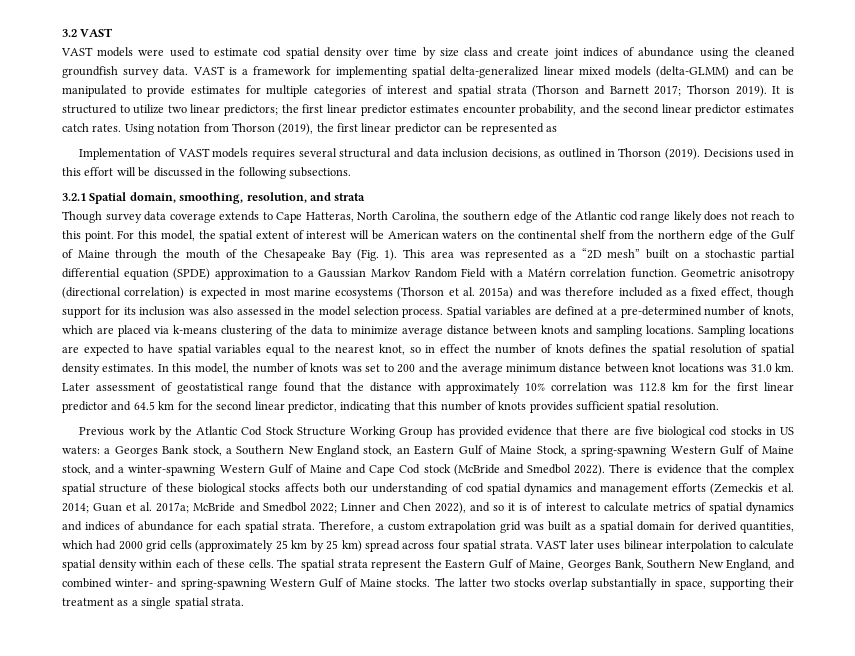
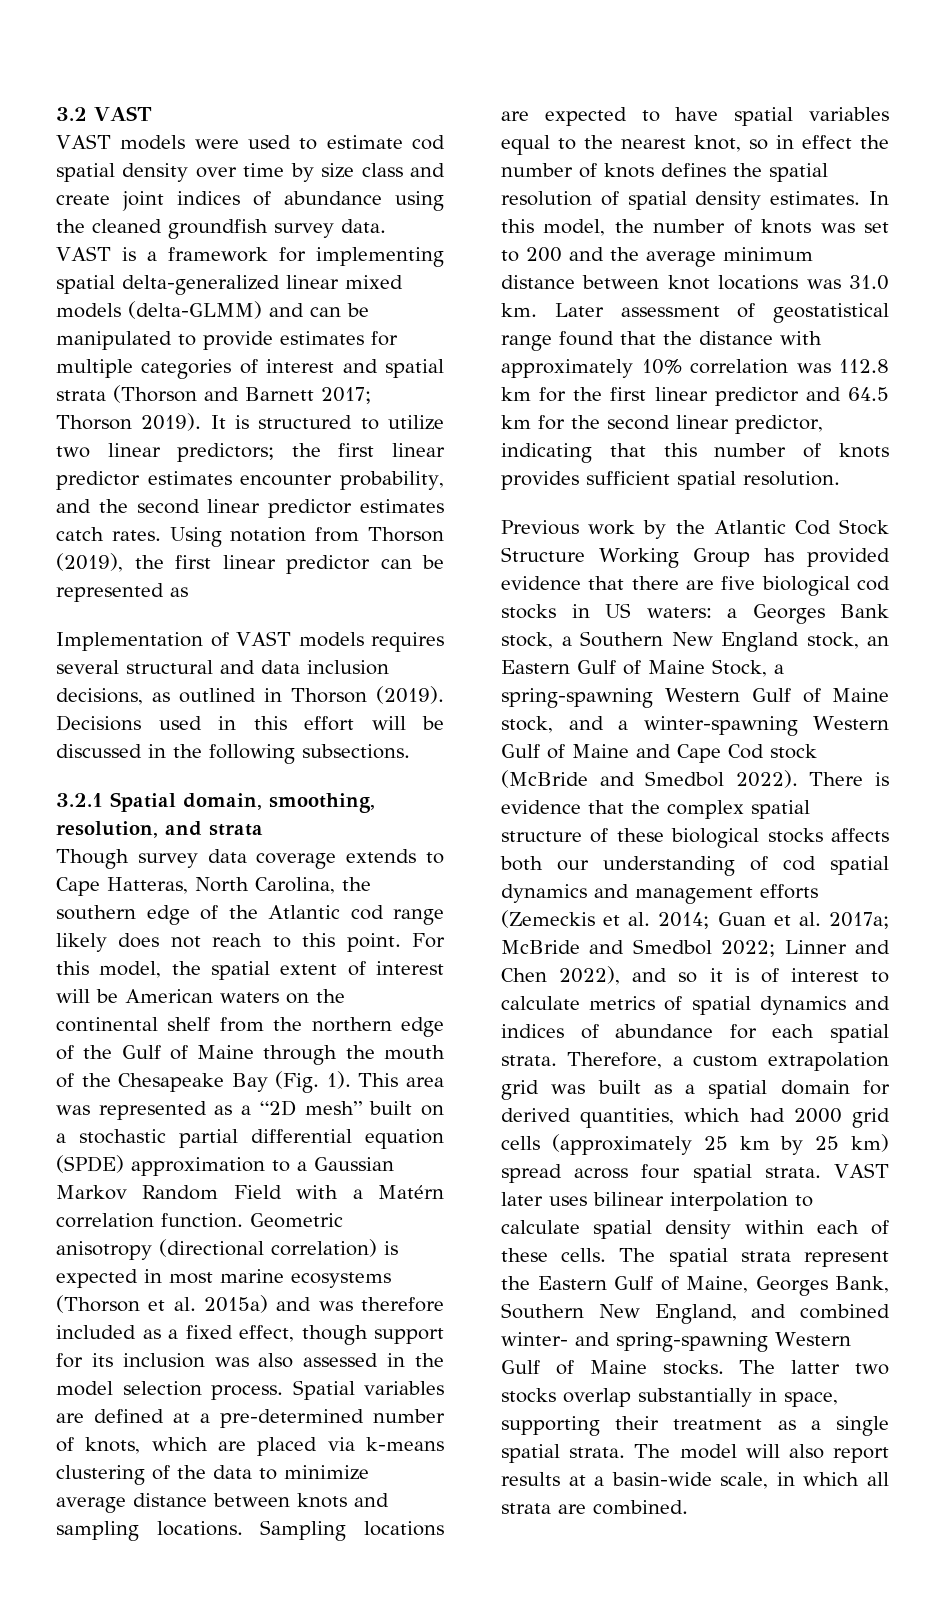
(244, 602) none -> [634,1444,889,1463] [501,1472,889,1489] [501,1500,688,1515] The model will also report results at a basin-wide scale, in which all strata are combined.

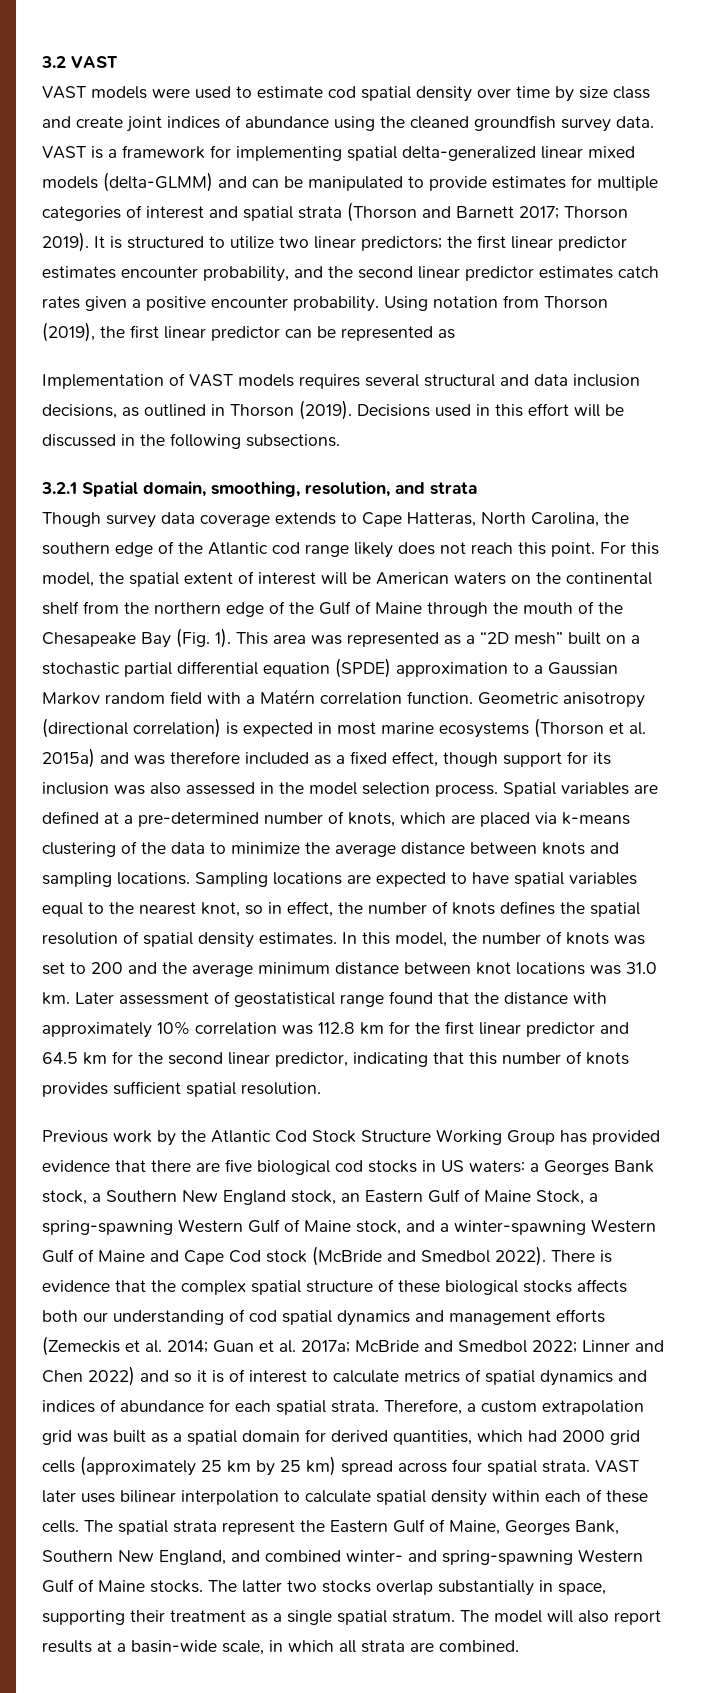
[111,530,161,541] rates. -> [42,296,379,312] rates given a positive encounter probability.
[272,936,291,948] to -> (513, 548) none
[142,1185,282,1200] Random Field -> [105,691,202,705] random field
(369, 1472) none -> [305,842,330,854] the
[802,135,852,149] effect -> [287,901,333,917] effect,
[559,966,621,985] 2022), -> [88,1366,135,1386] 2022)
[569,1447,626,1458] strata. -> [392,1610,455,1623] stratum.

